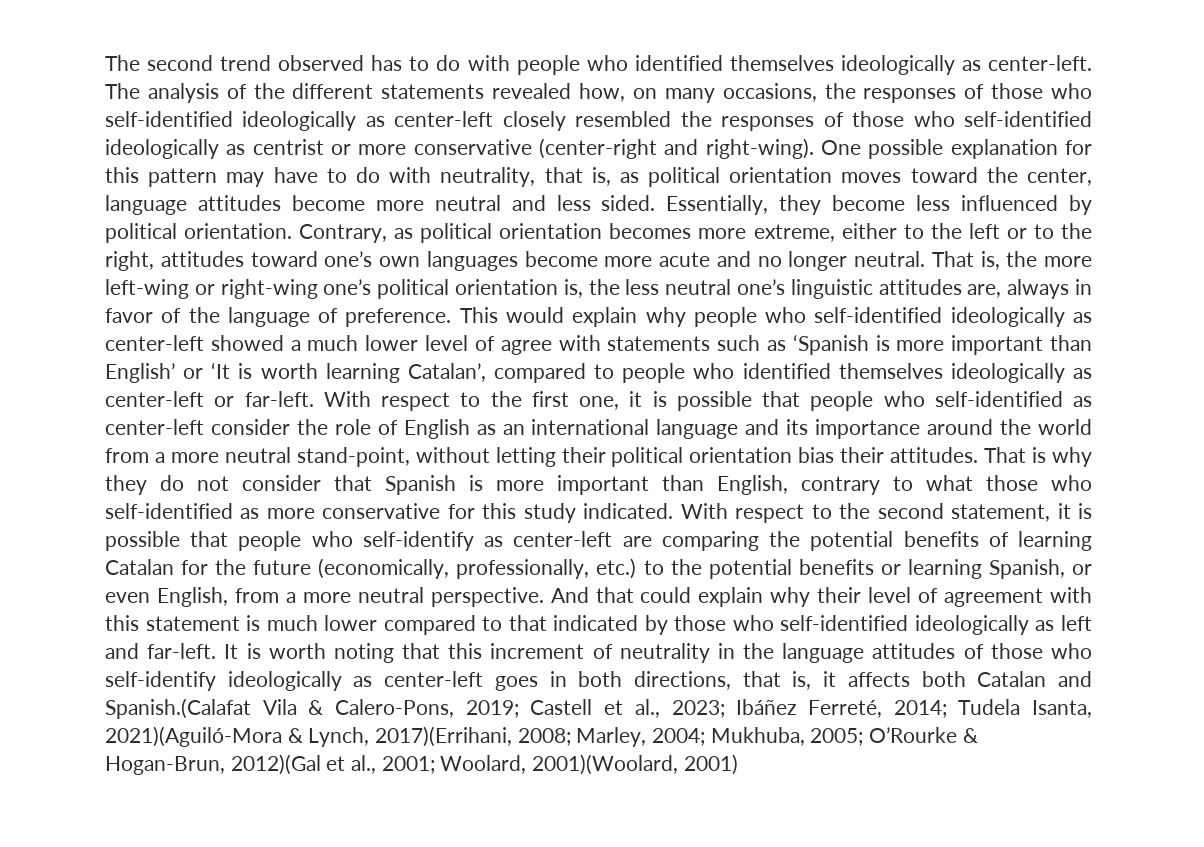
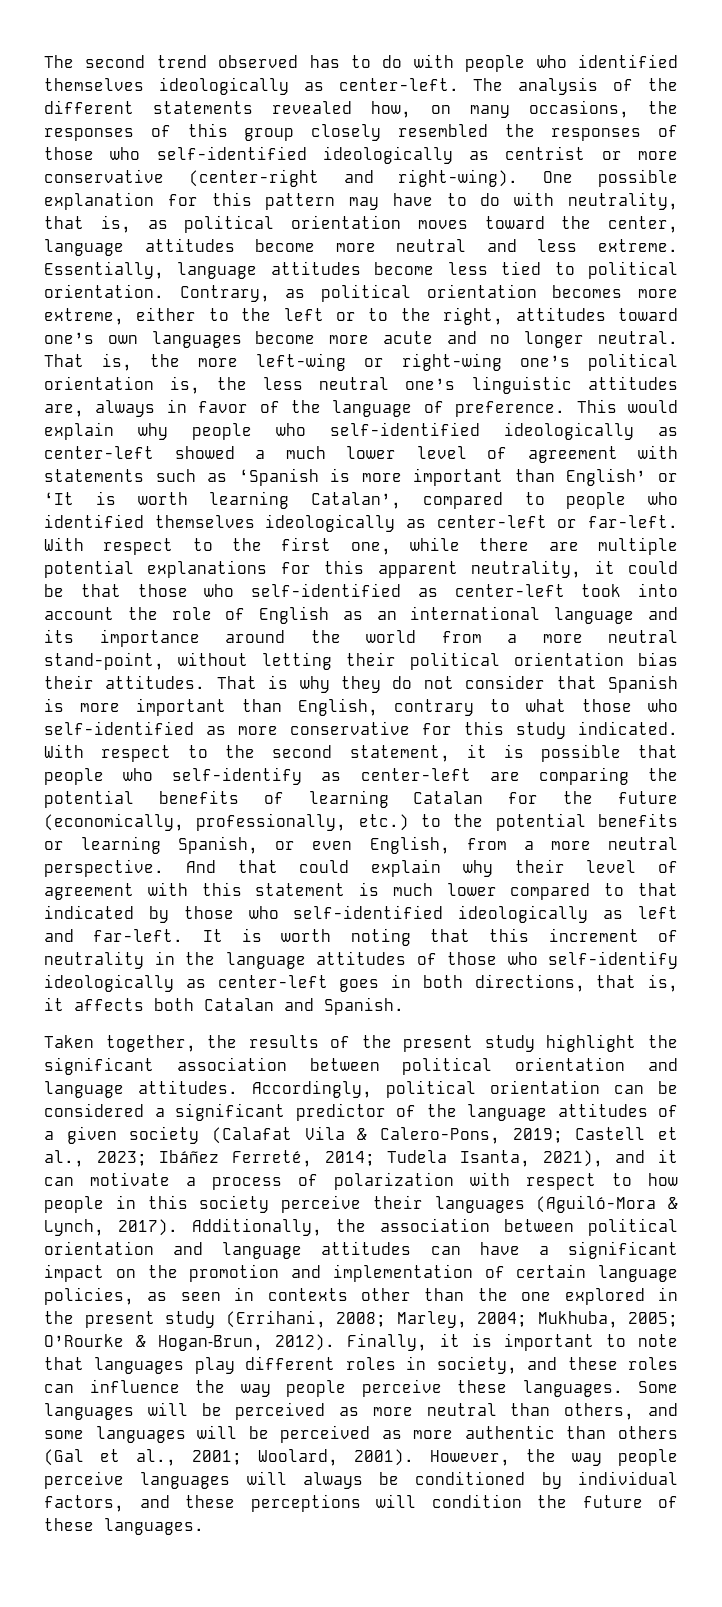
[991,83,1092,99] [105,111,494,131] those who self-identified ideologically as center-left -> [187,123,295,141] this group
[601,195,1092,215] sided. Essentially, they become less influenced by -> [597,239,678,252] [44,261,575,279] extreme. Essentially, language attitudes become less tied to
[500,340,552,355] agree -> [527,446,618,463] agreement
[629,391,874,411] it is possible that people -> [410,537,678,555] [44,560,679,578] [44,584,188,597] while there are multiple potential explanations for this apparent neutrality, it could be that those
[210,419,290,435] consider -> [581,583,678,597] [44,607,114,620] took into account
[105,698,251,719] Spanish.(Calafat -> [324,997,404,1015] [44,1034,678,1052] [44,1057,678,1075] [44,1080,678,1098] [44,1103,678,1121] [44,1126,292,1144] Spanish. // Taken together, the results of the present study highlight the significant association between political orientation and language attitudes. Accordingly, political orientation can be considered a significant predictor of the language attitudes of a given society (Calafat
[105,726,513,747] 2021)(Aguiló-Mora & Lynch, 2017)(Errihani, -> [542,1149,678,1167] [44,1172,678,1190] [44,1195,678,1213] [44,1218,678,1236] [44,1241,679,1259] [44,1264,678,1282] [44,1287,678,1305] [44,1310,326,1328] 2021), and it can motivate a process of polarization with respect to how people in this society perceive their languages (Aguiló-Mora & Lynch, 2017). Additionally, the association between political orientation and language attitudes can have a significant impact on the promotion and implementation of certain language policies, as seen in contexts other than the one explored in the present study (Errihani,
[230,754,738,775] 2012)(Gal et al., 2001; Woolard, 2001)(Woolard, 2001) -> [275,1333,678,1351] [44,1356,679,1374] [44,1379,678,1397] [44,1402,678,1420] [44,1425,678,1443] [44,1449,678,1466] [44,1471,678,1489] [44,1494,678,1512] [44,1518,204,1535] 2012). Finally, it is important to note that languages play different roles in society, and these roles can influence the way people perceive these languages. Some languages will be perceived as more neutral than others, and some languages will be perceived as more authentic than others (Gal et al., 2001; Woolard, 2001). However, the way people perceive languages will always be conditioned by individual factors, and these perceptions will condition the future of these languages.

